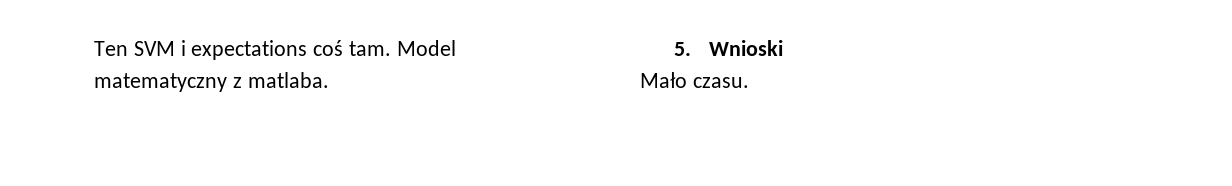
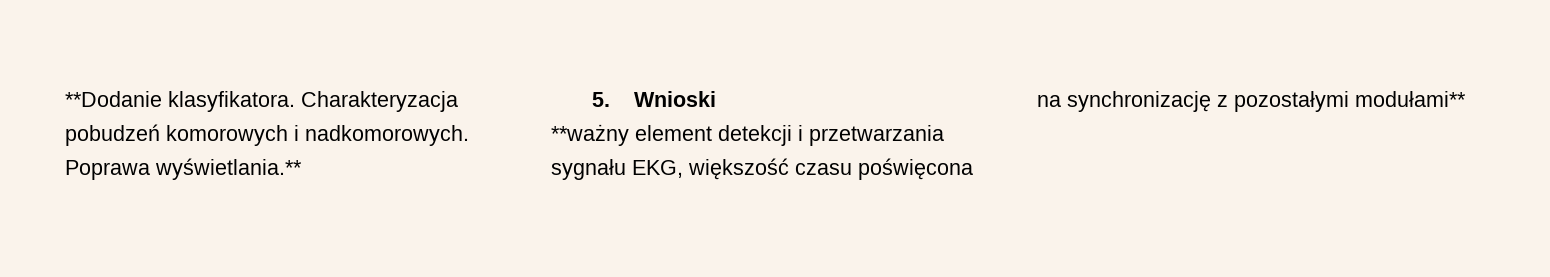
[94,40,456,60] [94,72,329,92] [674,40,783,56] [640,72,749,88] Ten SVM i expectations coś tam. Model matematyczny z matlaba. // 5. Wnioski // Mało czasu. -> [65,91,458,112] [65,124,469,146] [65,158,302,180] [592,91,716,107] [551,124,944,146] [551,158,973,180] [1037,91,1466,112] **Dodanie klasyfikatora. Charakteryzacja pobudzeń komorowych i nadkomorowych. Poprawa wyświetlania.** // 5. Wnioski // **ważny element detekcji i przetwarzania sygnału EKG, większość czasu poświęcona na synchronizację z pozostałymi modułami**

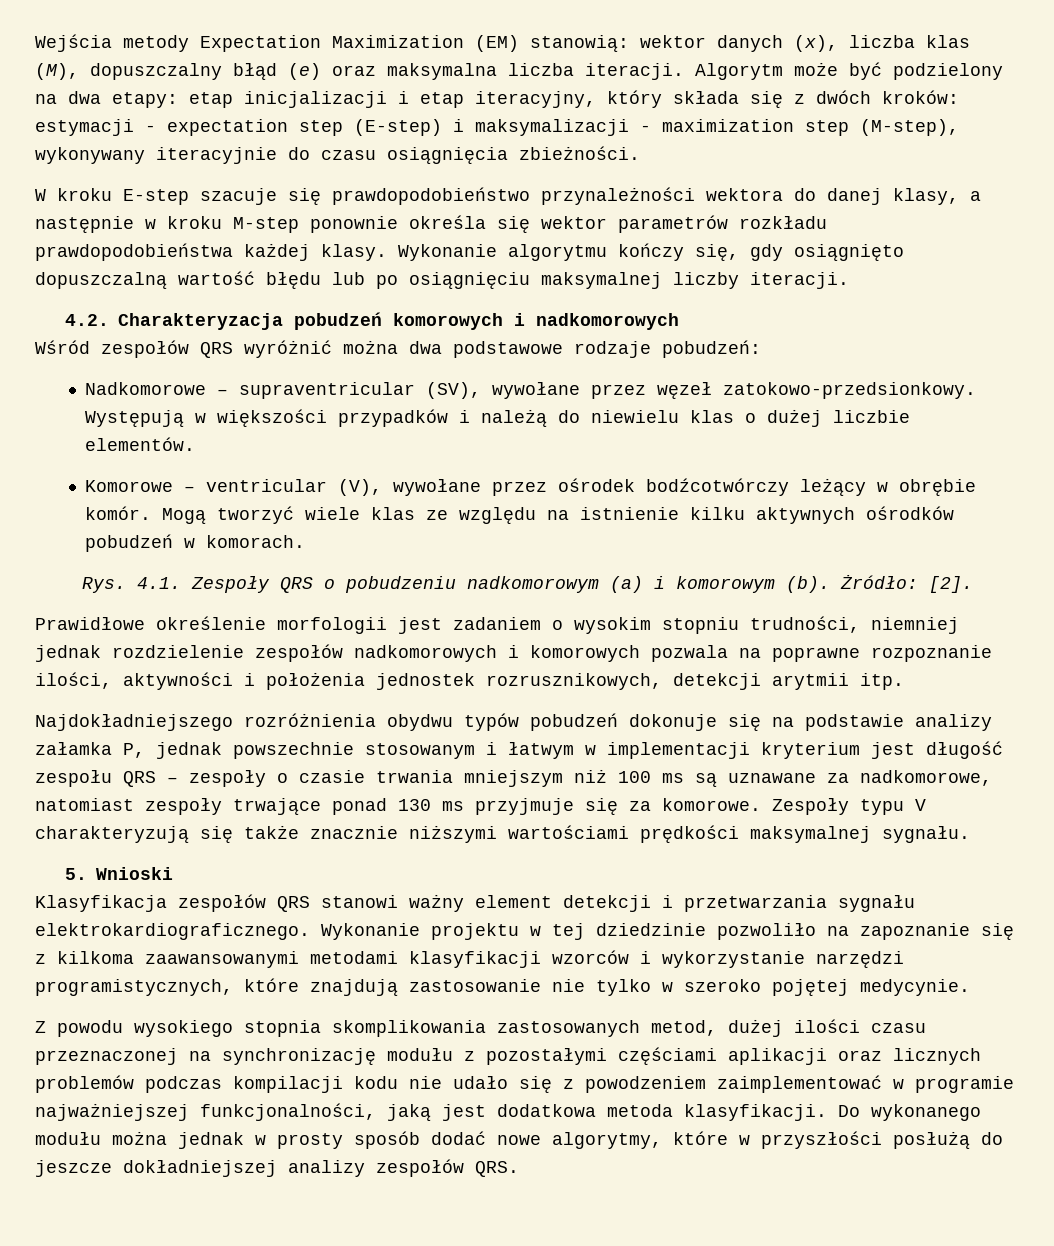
[65,91,458,112] [65,124,469,146] [65,158,302,180] [592,91,716,107] [551,124,629,146] **Dodanie klasyfikatora. Charakteryzacja pobudzeń komorowych i nadkomorowych. Poprawa wyświetlania.** // 5. Wnioski // **ważny -> [35,34,970,52] [35,62,1003,80] [35,90,959,108] [35,119,959,136] [35,146,640,164] [35,187,981,205] [35,215,827,233] [35,243,904,261] [35,271,849,289] [65,312,680,330] [35,340,761,358] [84,382,976,399] [84,409,910,427] [84,437,195,451] [84,478,976,496] [84,506,954,524] [84,534,305,552] [81,574,973,593] [35,616,959,634] [35,644,992,662] [35,672,904,690] [35,713,992,731] [35,741,1003,759] [35,769,992,787] [35,798,926,815] [35,825,970,843] [65,867,174,880] [35,894,464,912] Wejścia metody Expectation Maximization (EM) stanowią: wektor danych (x), liczba klas (M), dopuszczalny błąd (e) oraz maksymalna liczba iteracji. Algorytm może być podzielony na dwa etapy: etap inicjalizacji i etap iteracyjny, który składa się z dwóch kroków: estymacji - expectation step (E-step) i maksymalizacji - maximization step (M-step), wykonywany iteracyjnie do czasu osiągnięcia zbieżności. // W kroku E-step szacuje się prawdopodobieństwo przynależności wektora do danej klasy, a następnie w kroku M-step ponownie określa się wektor parametrów rozkładu prawdopodobieństwa każdej klasy. Wykonanie algorytmu kończy się, gdy osiągnięto dopuszczalną wartość błędu lub po osiągnięciu maksymalnej liczby iteracji. // 4.2. Charakteryzacja pobudzeń komorowych i nadkomorowych // Wśród zespołów QRS wyróżnić można dwa podstawowe rodzaje pobudzeń: // Nadkomorowe – supraventricular (SV), wywołane przez węzeł zatokowo-przedsionkowy. Występują w większości przypadków i należą do niewielu klas o dużej liczbie elementów. // Komorowe – ventricular (V), wywołane przez ośrodek bodźcotwórczy leżący w obrębie komór. Mogą tworzyć wiele klas ze względu na istnienie kilku aktywnych ośrodków pobudzeń w komorach. // Rys. 4.1. Zespoły QRS o pobudzeniu nadkomorowym (a) i komorowym (b). Żródło: [2]. // Prawidłowe określenie morfologii jest zadaniem o wysokim stopniu trudności, niemniej jednak rozdzielenie zespołów nadkomorowych i komorowych pozwala na poprawne rozpoznanie ilości, aktywności i położenia jednostek rozrusznikowych, detekcji arytmii itp. // Najdokładniejszego rozróżnienia obydwu typów pobudzeń dokonuje się na podstawie analizy załamka P, jednak powszechnie stosowanym i łatwym w implementacji kryterium jest długość zespołu QRS – zespoły o czasie trwania mniejszym niż 100 ms są uznawane za nadkomorowe, natomiast zespoły trwające ponad 130 ms przyjmuje się za komorowe. Zespoły typu V charakteryzują się także znacznie niższymi wartościami prędkości maksymalnej sygnału. // 5. Wnioski // Klasyfikacja zespołów QRS stanowi ważny
[632,158,973,180] EKG, większość czasu poświęcona -> [35,923,1014,940] [35,950,904,968] [35,978,970,996] [35,1019,926,1037] [35,1048,178,1065] elektrokardiograficznego. Wykonanie projektu w tej dziedzinie pozwoliło na zapoznanie się z kilkoma zaawansowanymi metodami klasyfikacji wzorców i wykorzystanie narzędzi programistycznych, które znajdują zastosowanie nie tylko w szeroko pojętej medycynie. // Z powodu wysokiego stopnia skomplikowania zastosowanych metod, dużej ilości czasu przeznaczonej
(1211, 101) none -> [387,1048,453,1061] modułu
[1355,91,1466,107] modułami** -> [618,1047,981,1065] [35,1075,1014,1093] [35,1103,981,1121] [35,1131,1003,1149] [35,1159,519,1177] częściami aplikacji oraz licznych problemów podczas kompilacji kodu nie udało się z powodzeniem zaimplementować w programie najważniejszej funkcjonalności, jaką jest dodatkowa metoda klasyfikacji. Do wykonanego modułu można jednak w prosty sposób dodać nowe algorytmy, które w przyszłości posłużą do jeszcze dokładniejszej analizy zespołów QRS.

